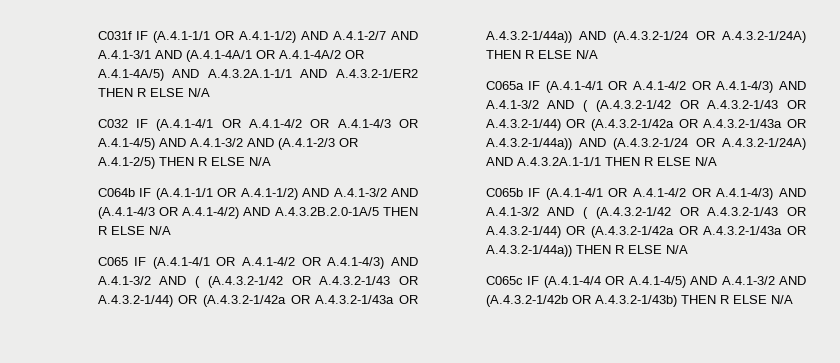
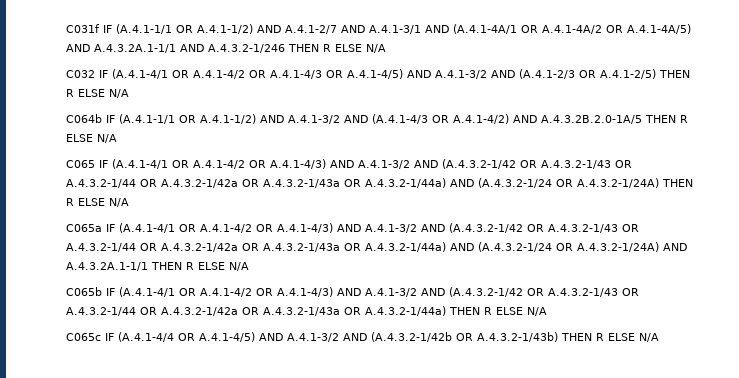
[336,69,419,78] A.4.3.2-1/ER2 -> [207,44,285,53] A.4.3.2-1/246
[195,276,418,288] [97,295,418,307] [485,31,572,43] ( (A.4.3.2-1/42 OR A.4.3.2-1/43 OR A.4.3.2-1/44) OR (A.4.3.2-1/42a OR A.4.3.2-1/43a OR A.4.3.2-1/44a)) -> [441,159,632,169] [65,178,446,188] (A.4.3.2-1/42 OR A.4.3.2-1/43 OR A.4.3.2-1/44 OR A.4.3.2-1/42a OR A.4.3.2-1/43a OR A.4.3.2-1/44a)
[583,100,806,112] [485,119,806,131] [485,138,572,150] ( (A.4.3.2-1/42 OR A.4.3.2-1/43 OR A.4.3.2-1/44) OR (A.4.3.2-1/42a OR A.4.3.2-1/43a OR A.4.3.2-1/44a)) -> [448,223,639,233] [65,242,446,252] (A.4.3.2-1/42 OR A.4.3.2-1/43 OR A.4.3.2-1/44 OR A.4.3.2-1/42a OR A.4.3.2-1/43a OR A.4.3.2-1/44a)
[583,207,806,219] [485,226,806,238] [485,245,572,257] ( (A.4.3.2-1/42 OR A.4.3.2-1/43 OR A.4.3.2-1/44) OR (A.4.3.2-1/42a OR A.4.3.2-1/43a OR A.4.3.2-1/44a)) -> [448,287,639,297] [65,306,446,316] (A.4.3.2-1/42 OR A.4.3.2-1/43 OR A.4.3.2-1/44 OR A.4.3.2-1/42a OR A.4.3.2-1/43a OR A.4.3.2-1/44a)

